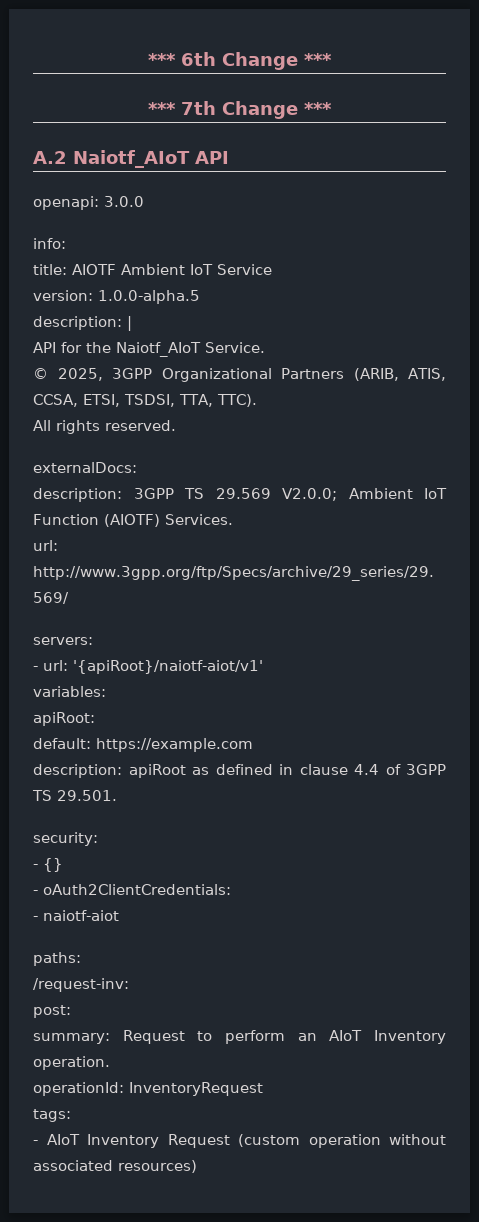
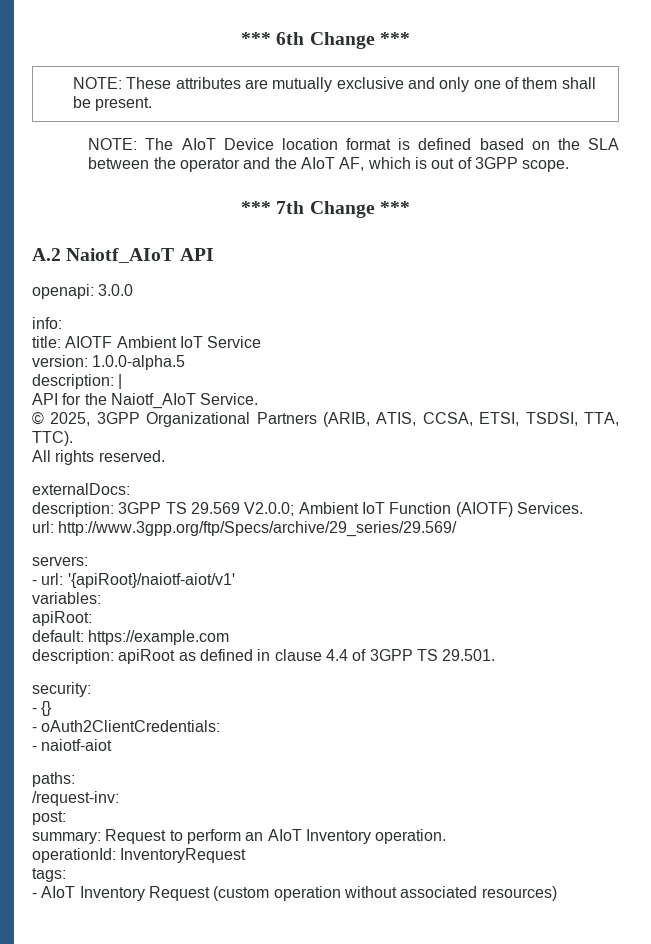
(332, 59) none -> [73,77,596,92] [73,96,153,111] [88,138,620,150] [88,157,570,172] // NOTE: These attributes are mutually exclusive and only one of them shall be present. // NOTE: The AIoT Device location format is defined based on the SLA between the operator and the AIoT AF, which is out of 3GPP scope.

